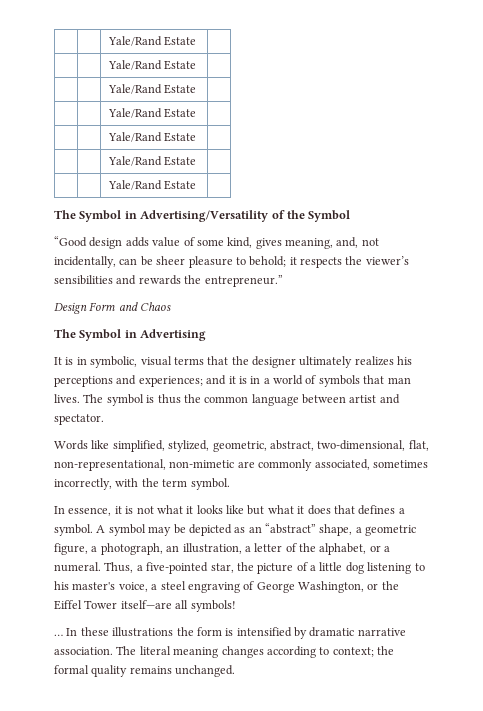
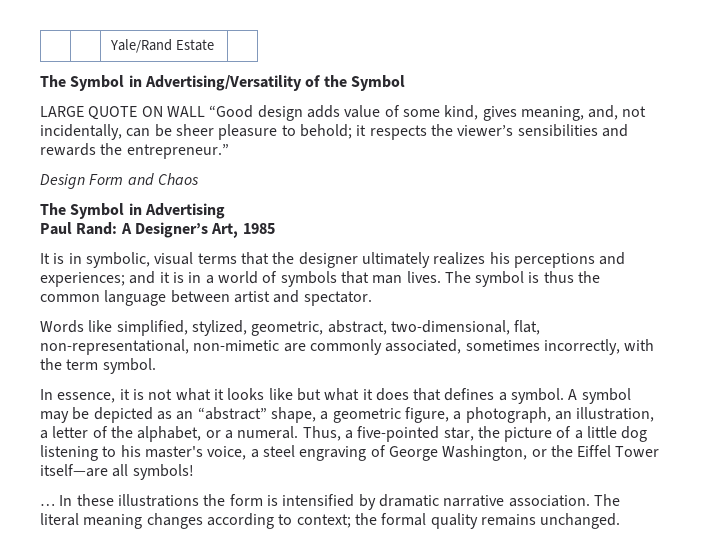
[107,36,196,46] [107,60,196,70] [107,84,196,94] [107,108,196,118] [107,132,196,142] [107,156,196,166] [107,180,196,190] | | Yale/Rand Estate | // | | Yale/Rand Estate | // | | Yale/Rand Estate | // | | Yale/Rand Estate | // | | Yale/Rand Estate | // | | Yale/Rand Estate | // | | Yale/Rand Estate | -> [110,39,214,53] | | Yale/Rand Estate |
(351, 216) none -> [40,106,205,120] LARGE QUOTE ON WALL
(207, 335) none -> [40,222,275,238] // Paul Rand: A Designer’s Art, 1985

